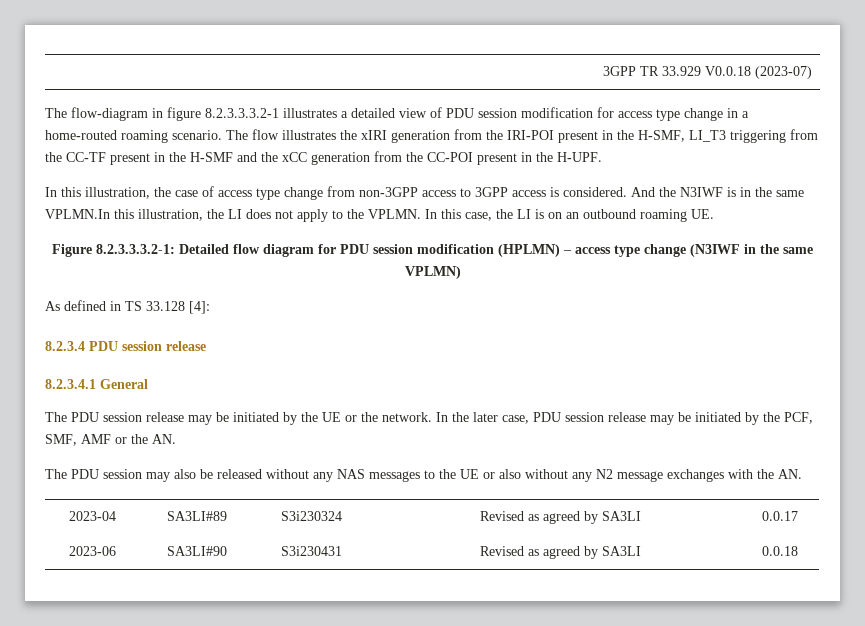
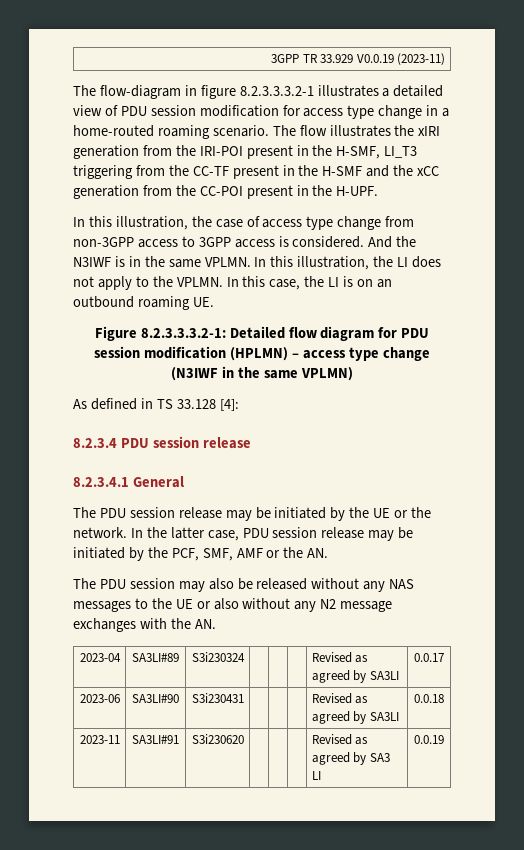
[704,66,812,79] V0.0.18 (2023-07) -> [356,53,446,65] V0.0.19 (2023-11)
[45,209,110,219] VPLMN.In -> [204,257,267,267] VPLMN. In
[473,412,498,422] later -> [170,527,205,539] latter
(798, 551) none -> [79,735,120,744] [132,735,179,744] [191,734,244,744] [311,734,369,745] [311,752,390,765] [311,771,321,780] [414,735,444,744] // 2023-11 | SA3LI#91 | S3i230620 | | | | Revised as agreed by SA3 LI | 0.0.19

